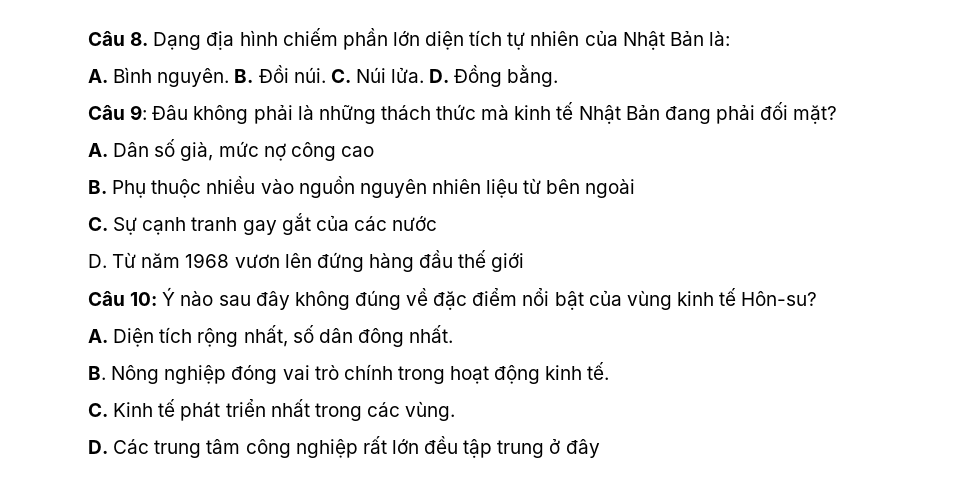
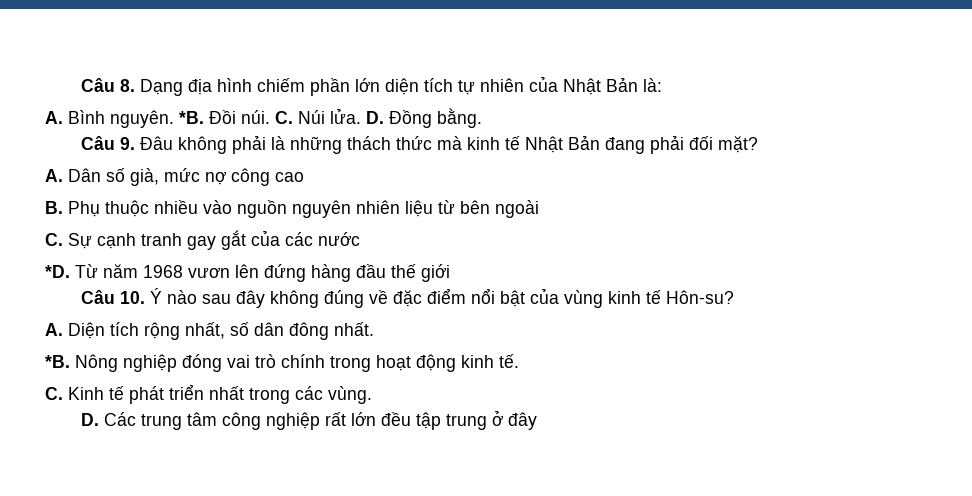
[234,69,254,83] B. -> [179,111,204,124] *B.
[130,105,148,120] 9: -> [120,137,136,150] 9.
[88,254,107,268] D. -> [45,265,70,278] *D.
[130,292,158,306] 10: -> [120,291,146,304] 10.
[88,366,106,380] B. -> [45,355,70,368] *B.

